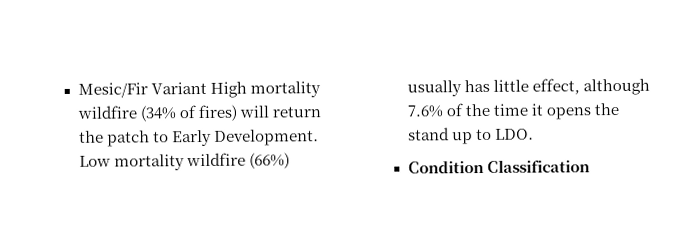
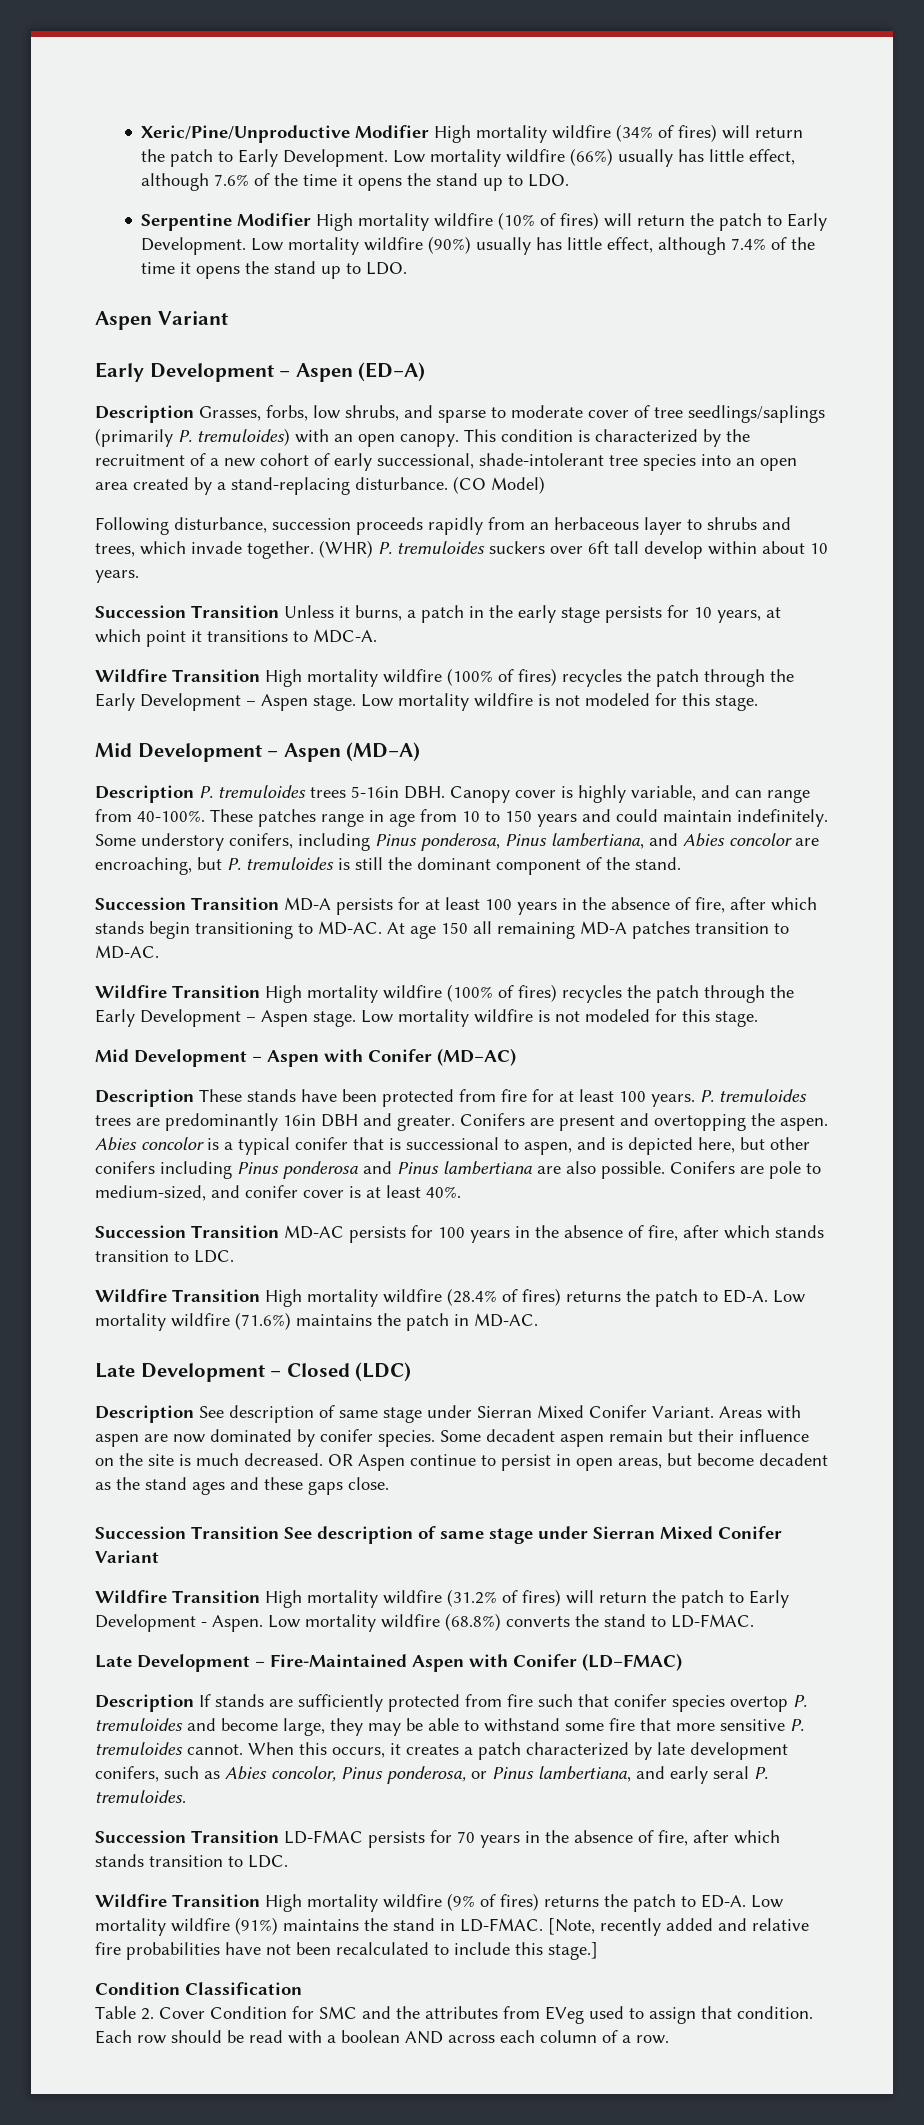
[77,81,207,98] Mesic/Fir Variant -> [141,125,430,143] Xeric/Pine/Unproductive Modifier
[407,159,590,174] Condition Classification -> [141,212,828,231] [141,236,816,255] [141,261,408,279] [95,311,228,330] [95,362,426,382] [95,405,825,423] [95,428,750,447] [95,453,797,471] [95,476,545,495] [95,517,791,535] [95,540,828,559] [95,570,139,583] [95,605,781,623] [95,629,377,647] [95,668,794,687] [95,693,758,711] [95,742,421,762] [95,785,810,803] [95,809,828,827] [95,833,819,851] [95,857,681,875] [95,897,817,915] [95,921,789,939] [95,945,159,959] [95,984,794,1003] [95,1009,758,1027] [95,1048,516,1067] [95,1089,807,1107] [95,1113,828,1131] [95,1137,810,1155] [95,1161,821,1179] [95,1185,461,1201] [95,1225,824,1243] [95,1250,234,1263] [95,1288,805,1307] [95,1312,538,1331] [95,1362,412,1382] [95,1405,801,1423] [95,1429,809,1447] [95,1453,828,1471] [95,1477,389,1495] [95,1526,782,1544] [95,1550,159,1563] [95,1589,789,1608] [95,1613,754,1632] [95,1653,682,1672] [95,1694,807,1712] [95,1718,804,1736] [95,1742,788,1760] [95,1766,768,1784] [95,1790,186,1803] [95,1830,780,1848] [95,1854,288,1868] [95,1893,783,1912] [95,1917,809,1936] [95,1942,598,1960] [95,1982,302,1995] [95,2006,813,2024] [95,2030,669,2044] Serpentine Modifier High mortality wildfire (10% of fires) will return the patch to Early Development. Low mortality wildfire (90%) usually has little effect, although 7.4% of the time it opens the stand up to LDO. // Aspen Variant // Early Development – Aspen (ED–A) // Description Grasses, forbs, low shrubs, and sparse to moderate cover of tree seedlings/saplings (primarily P. tremuloides) with an open canopy. This condition is characterized by the recruitment of a new cohort of early successional, shade-intolerant tree species into an open area created by a stand-replacing disturbance. (CO Model) // Following disturbance, succession proceeds rapidly from an herbaceous layer to shrubs and trees, which invade together. (WHR) P. tremuloides suckers over 6ft tall develop within about 10 years. // Succession Transition Unless it burns, a patch in the early stage persists for 10 years, at which point it transitions to MDC-A. // Wildfire Transition High mortality wildfire (100% of fires) recycles the patch through the Early Development – Aspen stage. Low mortality wildfire is not modeled for this stage. // Mid Development – Aspen (MD–A) // Description P. tremuloides trees 5-16in DBH. Canopy cover is highly variable, and can range from 40-100%. These patches range in age from 10 to 150 years and could maintain indefinitely. Some understory conifers, including Pinus ponderosa, Pinus lambertiana, and Abies concolor are encroaching, but P. tremuloides is still the dominant component of the stand. // Succession Transition MD-A persists for at least 100 years in the absence of fire, after which stands begin transitioning to MD-AC. At age 150 all remaining MD-A patches transition to MD-AC. // Wildfire Transition High mortality wildfire (100% of fires) recycles the patch through the Early Development – Aspen stage. Low mortality wildfire is not modeled for this stage. // Mid Development – Aspen with Conifer (MD–AC) // Description These stands have been protected from fire for at least 100 years. P. tremuloides trees are predominantly 16in DBH and greater. Conifers are present and overtopping the aspen. Abies concolor is a typical conifer that is successional to aspen, and is depicted here, but other conifers including Pinus ponderosa and Pinus lambertiana are also possible. Conifers are pole to medium-sized, and conifer cover is at least 40%. // Succession Transition MD-AC persists for 100 years in the absence of fire, after which stands transition to LDC. // Wildfire Transition High mortality wildfire (28.4% of fires) returns the patch to ED-A. Low mortality wildfire (71.6%) maintains the patch in MD-AC. // Late Development – Closed (LDC) // Description See description of same stage under Sierran Mixed Conifer Variant. Areas with aspen are now dominated by conifer species. Some decadent aspen remain but their influence on the site is much decreased. OR Aspen continue to persist in open areas, but become decadent as the stand ages and these gaps close. // Succession Transition See description of same stage under Sierran Mixed Conifer Variant // Wildfire Transition High mortality wildfire (31.2% of fires) will return the patch to Early Development - Aspen. Low mortality wildfire (68.8%) converts the stand to LD-FMAC. // Late Development – Fire-Maintained Aspen with Conifer (LD–FMAC) // Description If stands are sufficiently protected from fire such that conifer species overtop P. tremuloides and become large, they may be able to withstand some fire that more sensitive P. tremuloides cannot. When this occurs, it creates a patch characterized by late development conifers, such as Abies concolor, Pinus ponderosa, or Pinus lambertiana, and early seral P. tremuloides. // Succession Transition LD-FMAC persists for 70 years in the absence of fire, after which stands transition to LDC. // Wildfire Transition High mortality wildfire (9% of fires) returns the patch to ED-A. Low mortality wildfire (91%) maintains the stand in LD-FMAC. [Note, recently added and relative fire probabilities have not been recalculated to include this stage.] // Condition Classification // Table 2. Cover Condition for SMC and the attributes from EVeg used to assign that condition. Each row should be read with a boolean AND across each column of a row.

